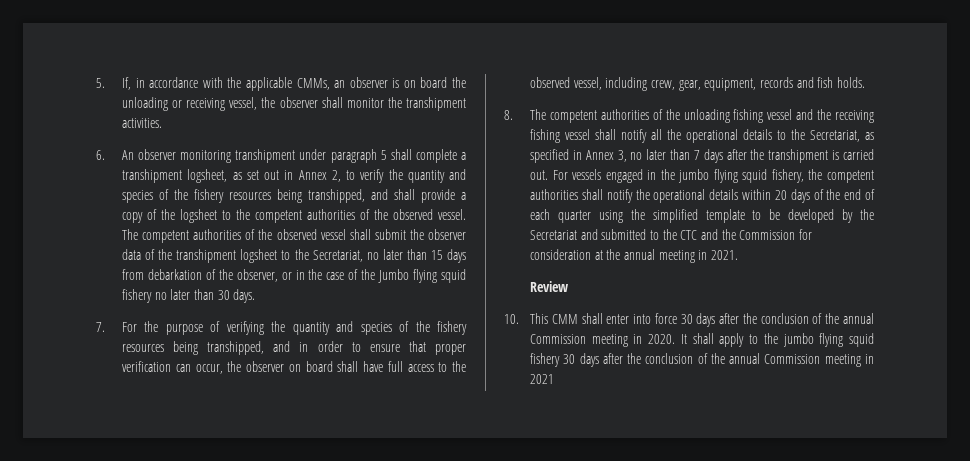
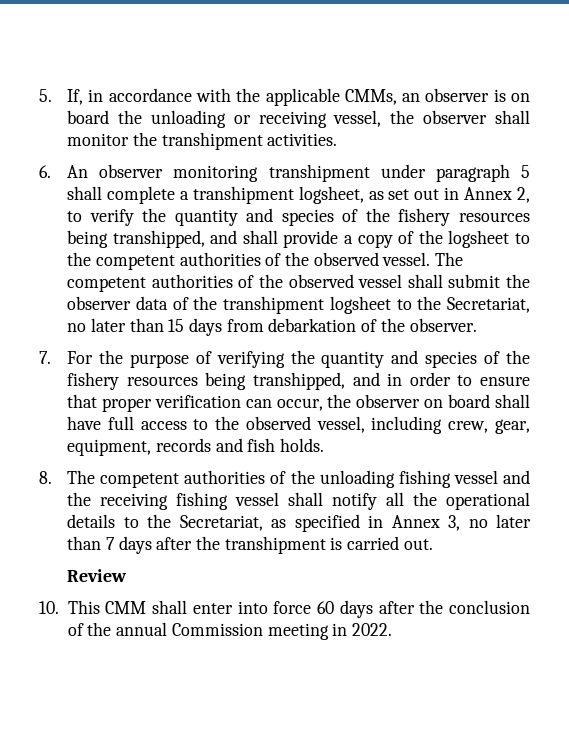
[236,269,467,283] [122,289,256,303] observer, or in the case of the Jumbo flying squid fishery no later than 30 days. -> [409,318,477,332] observer.
[552,169,874,183] [530,189,876,203] [530,209,875,223] [530,229,812,240] [530,249,738,263] For vessels engaged in the jumbo flying squid fishery, the competent authorities shall notify the operational details within 20 days of the end of each quarter using the simplified template to be developed by the Secretariat and submitted to the CTC and the Commission for consideration at the annual meeting in 2021. -> (433, 544) none
[680,314,693,324] 30 -> [317,601,335,614] 60
[648,333,874,347] [530,353,874,367] [530,374,555,384] 2020. It shall apply to the jumbo flying squid fishery 30 days after the conclusion of the annual Commission meeting in 2021 -> [352,623,393,636] 2022.

